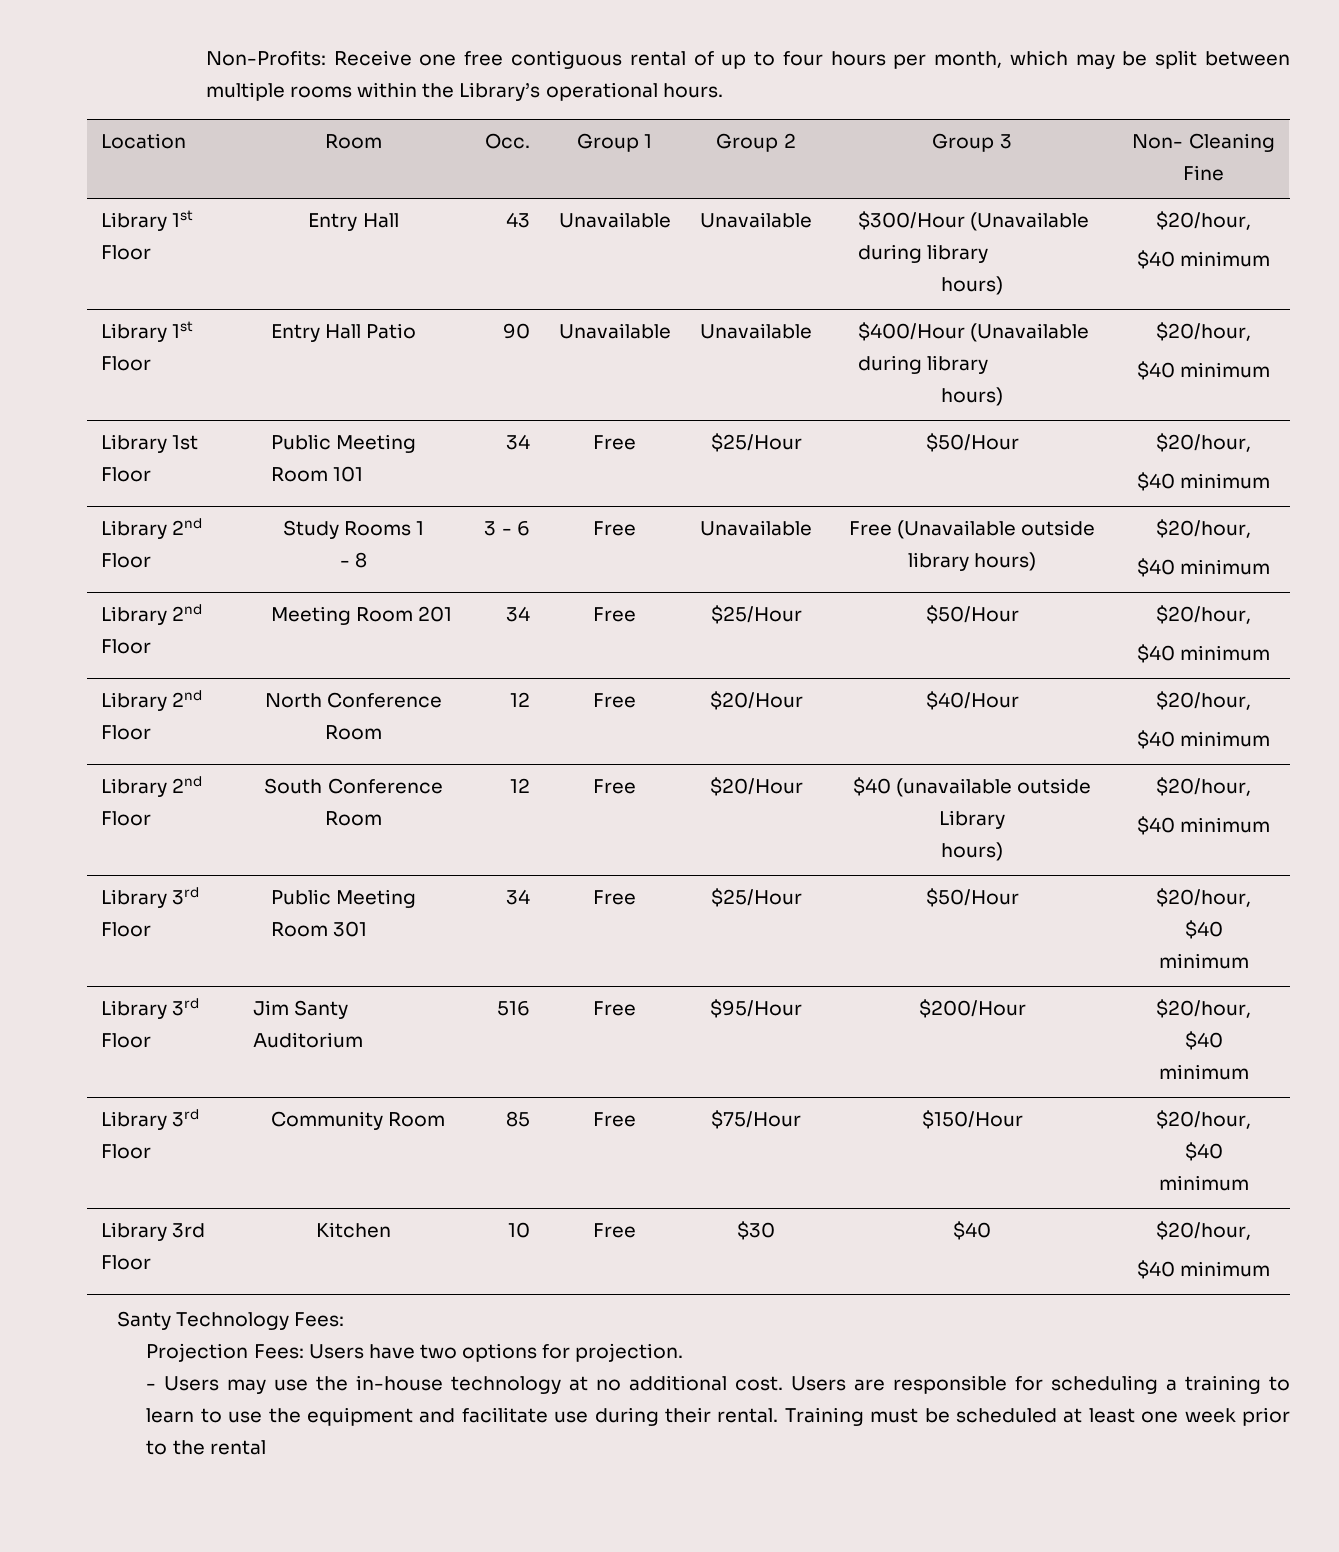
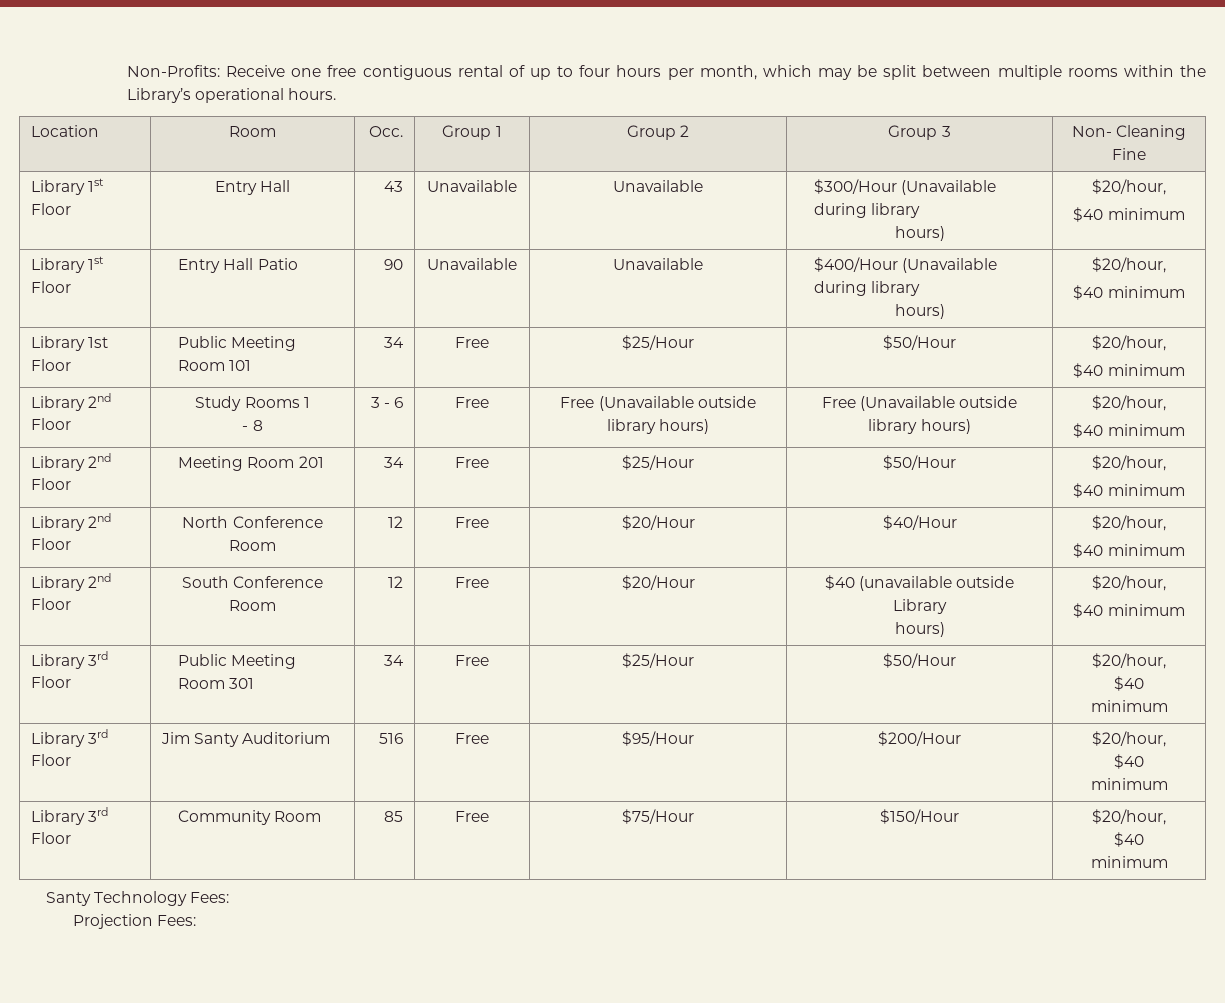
[700,520,812,536] Unavailable -> [560,396,756,411] [606,419,710,434] Free (Unavailable outside library hours)
[101,1222,206,1241] [101,1255,152,1270] [316,1222,391,1238] [507,1222,530,1238] [593,1223,636,1238] [737,1221,775,1240] [953,1221,991,1240] [1156,1221,1251,1240] [1136,1260,1271,1279] // Library 3rd Floor | Kitchen | 10 | Free | $30 | $40 | $20/hour, // $40 minimum -> (1168, 862) none
[308,1343,684,1362] [146,1375,1290,1394] [146,1407,1290,1426] [146,1440,266,1455] Users have two options for projection. // - Users may use the in-house technology at no additional cost. Users are responsible for scheduling a training to learn to use the equipment and facilitate use during their rental. Training must be scheduled at least one week prior to the rental -> (197, 920) none

